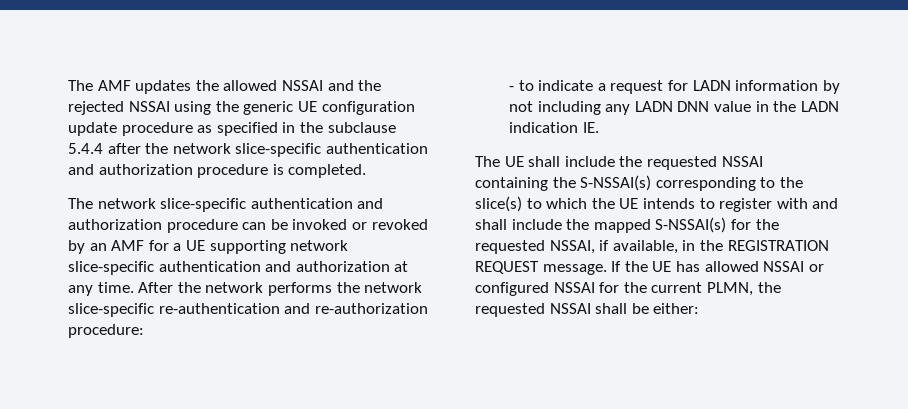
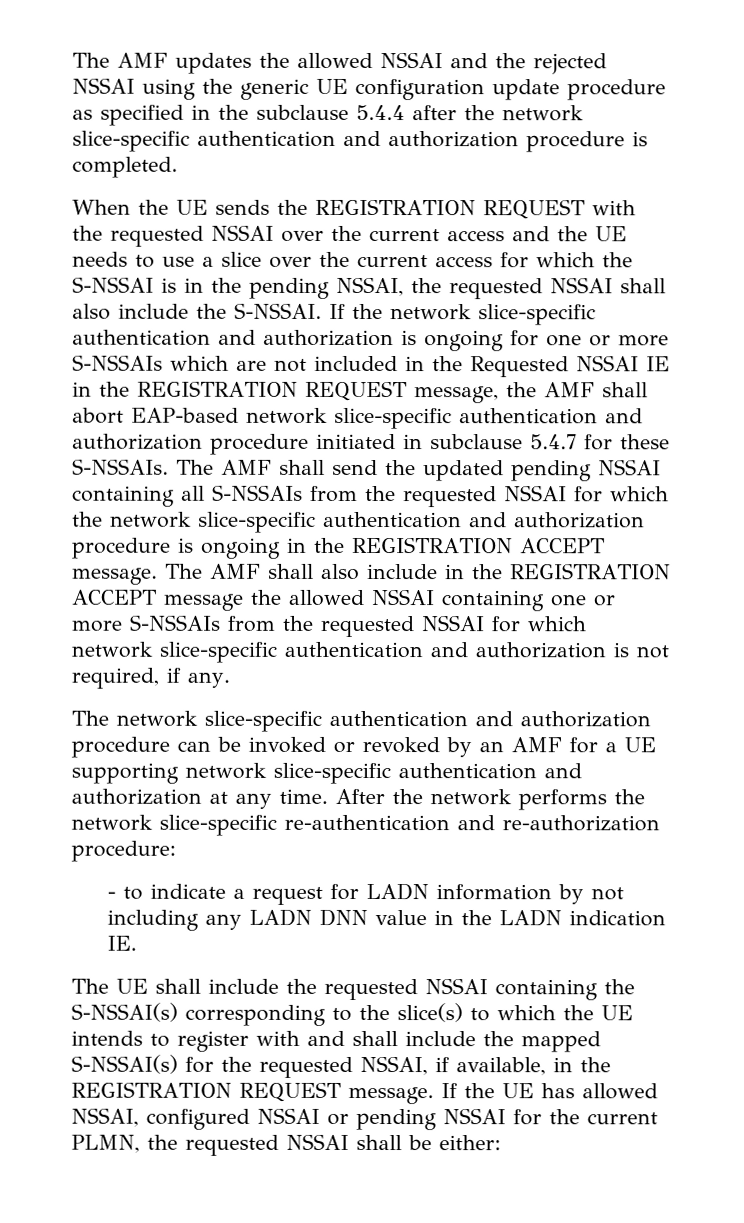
(367, 171) none -> [72,198,636,220] [72,224,627,247] [72,251,633,269] [72,276,666,300] [72,302,596,326] [72,329,669,352] [72,354,670,378] [72,380,648,404] [72,407,643,430] [72,433,670,455] [72,458,661,482] [72,484,669,508] [72,511,645,533] [72,536,605,559] [72,563,671,585] [72,589,616,612] [71,614,586,638] [71,641,669,663] [71,667,230,689] // When the UE sends the REGISTRATION REQUEST with the requested NSSAI over the current access and the UE needs to use a slice over the current access for which the S-NSSAI is in the pending NSSAI, the requested NSSAI shall also include the S-NSSAI. If the network slice-specific authentication and authorization is ongoing for one or more S-NSSAIs which are not included in the Requested NSSAI IE in the REGISTRATION REQUEST message, the AMF shall abort EAP-based network slice-specific authentication and authorization procedure initiated in subclause 5.4.7 for these S-NSSAIs. The AMF shall send the updated pending NSSAI containing all S-NSSAIs from the requested NSSAI for which the network slice-specific authentication and authorization procedure is ongoing in the REGISTRATION ACCEPT message. The AMF shall also include in the REGISTRATION ACCEPT message the allowed NSSAI containing one or more S-NSSAIs from the requested NSSAI for which network slice-specific authentication and authorization is not required, if any.
(759, 266) none -> [71,1107,250,1130] NSSAI, configured
[475,282,549,296] configured -> [356,1108,437,1131] pending

